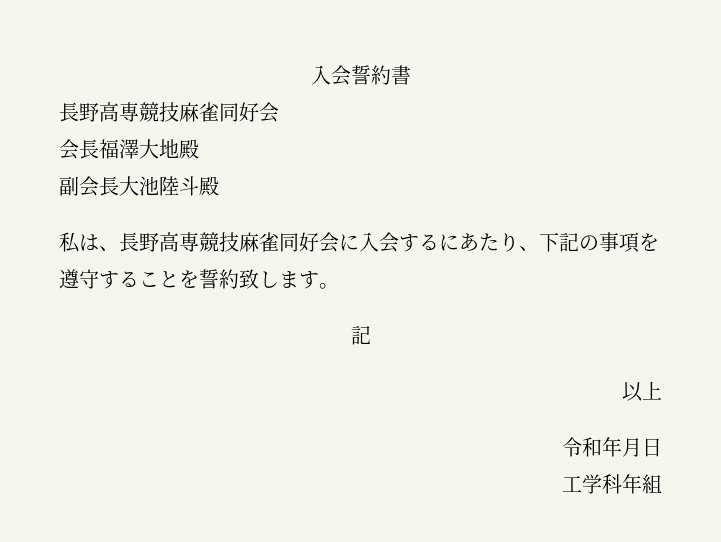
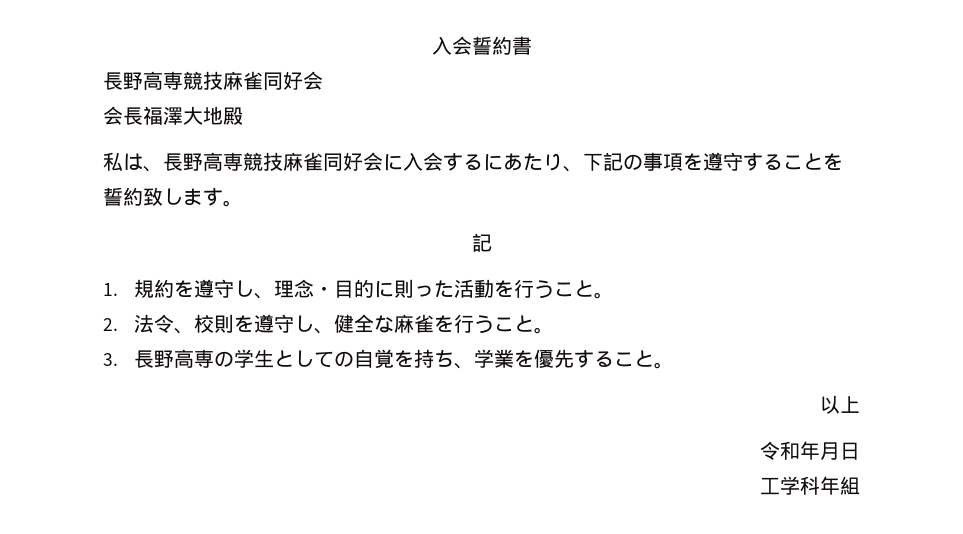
[59,176,219,197] // 副会長大池陸斗殿 -> (243, 116) none
(371, 335) none -> [103,279,614,299] [103,314,554,334] [103,349,674,369] // 1.規約を遵守し、理念・目的に則った活動を行うこと。 // 2.法令、校則を遵守し、健全な麻雀を行うこと。 // 3.長野高専の学生としての自覚を持ち、学業を優先すること。

